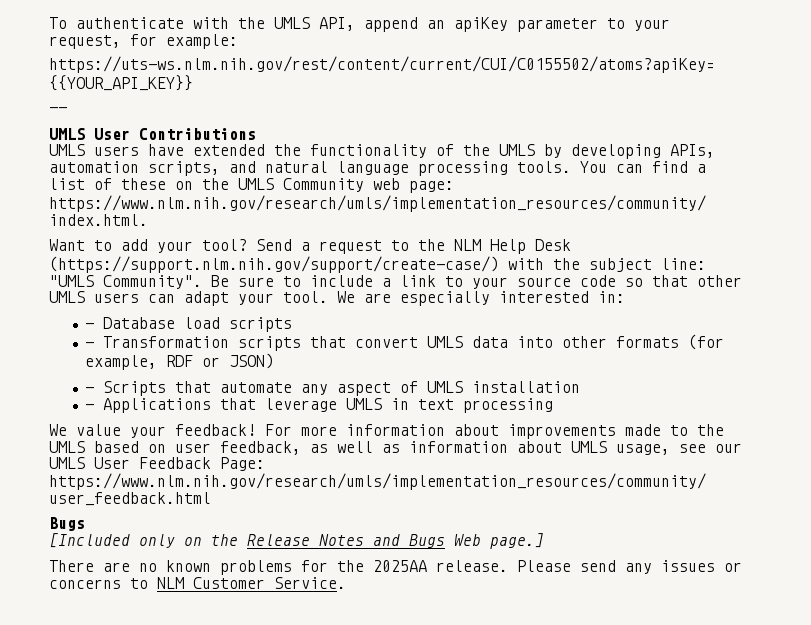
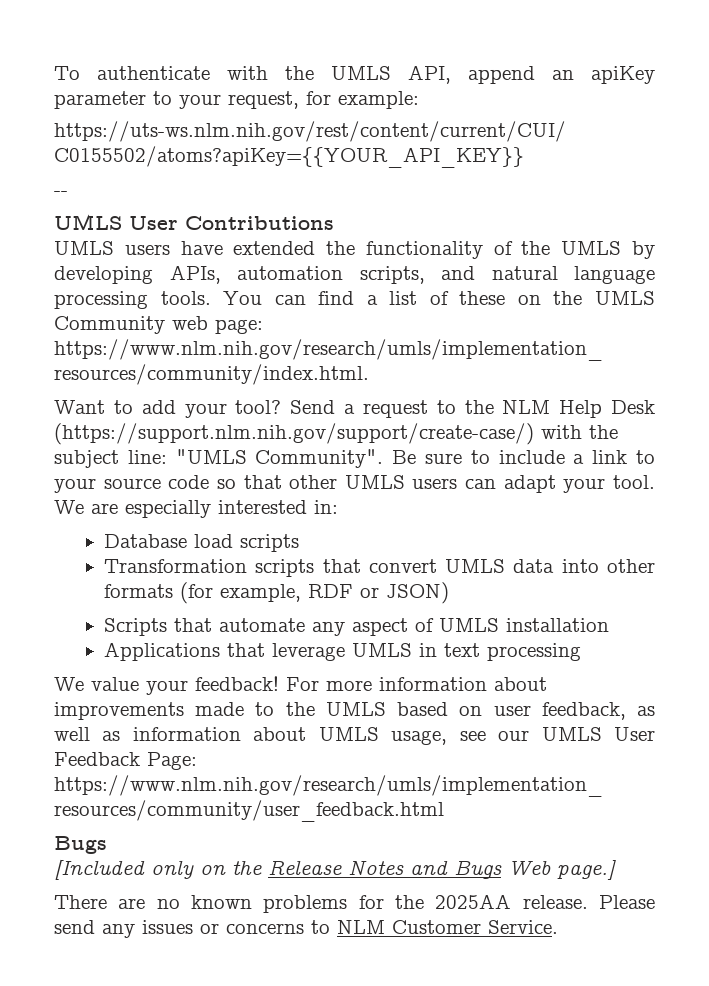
[84,323,94,329] - -> (338, 507) none
[84,342,94,348] - -> (300, 543) none
[84,387,94,393] - -> (450, 593) none
[84,404,94,410] - -> (610, 625) none

